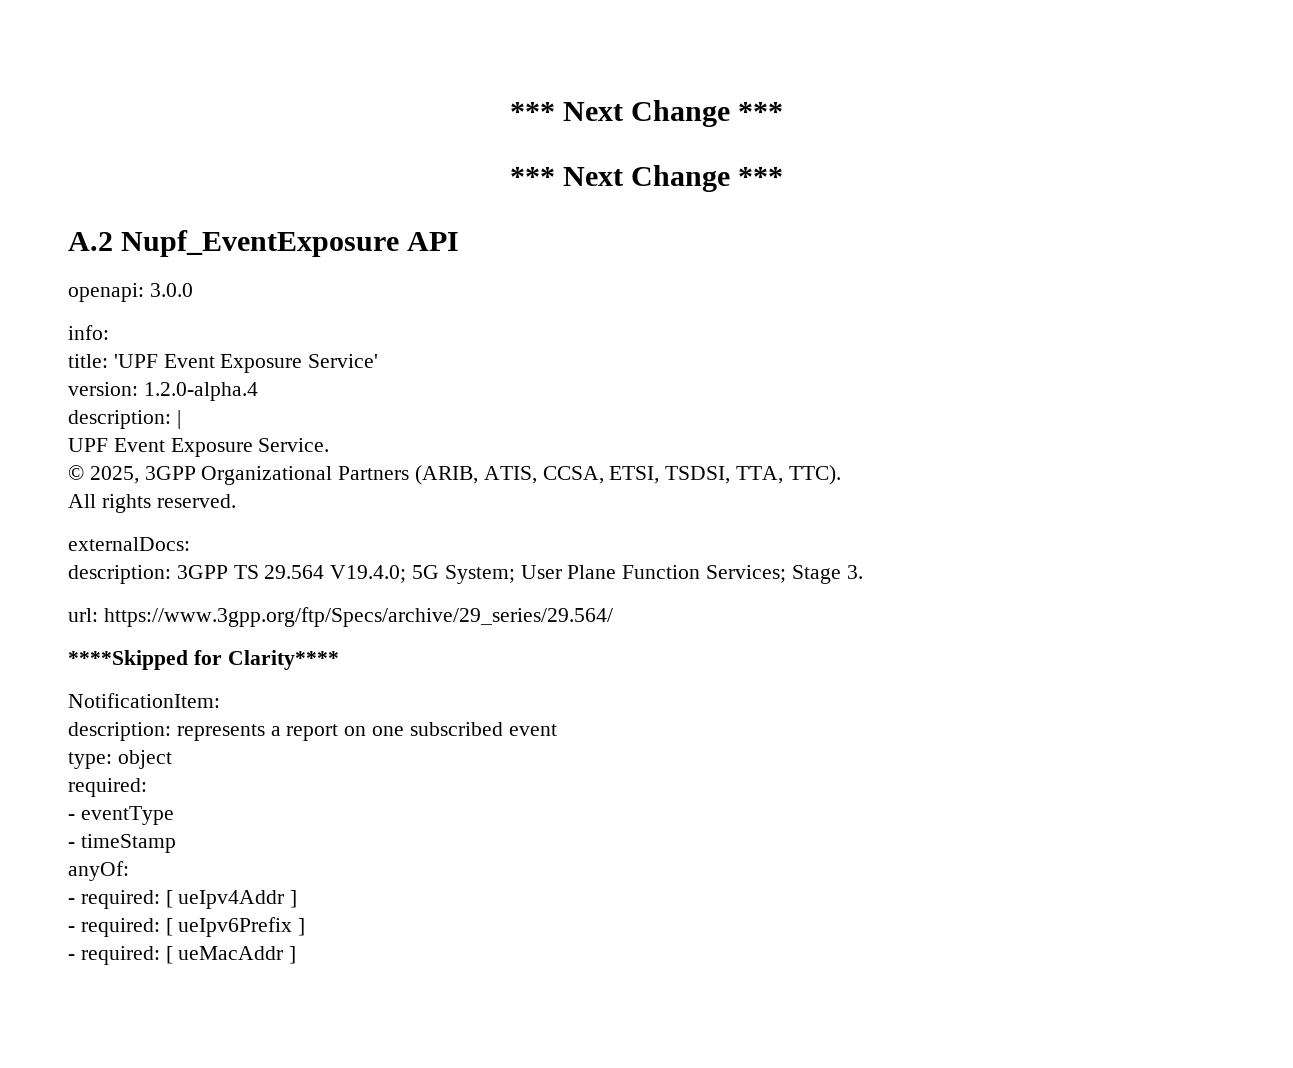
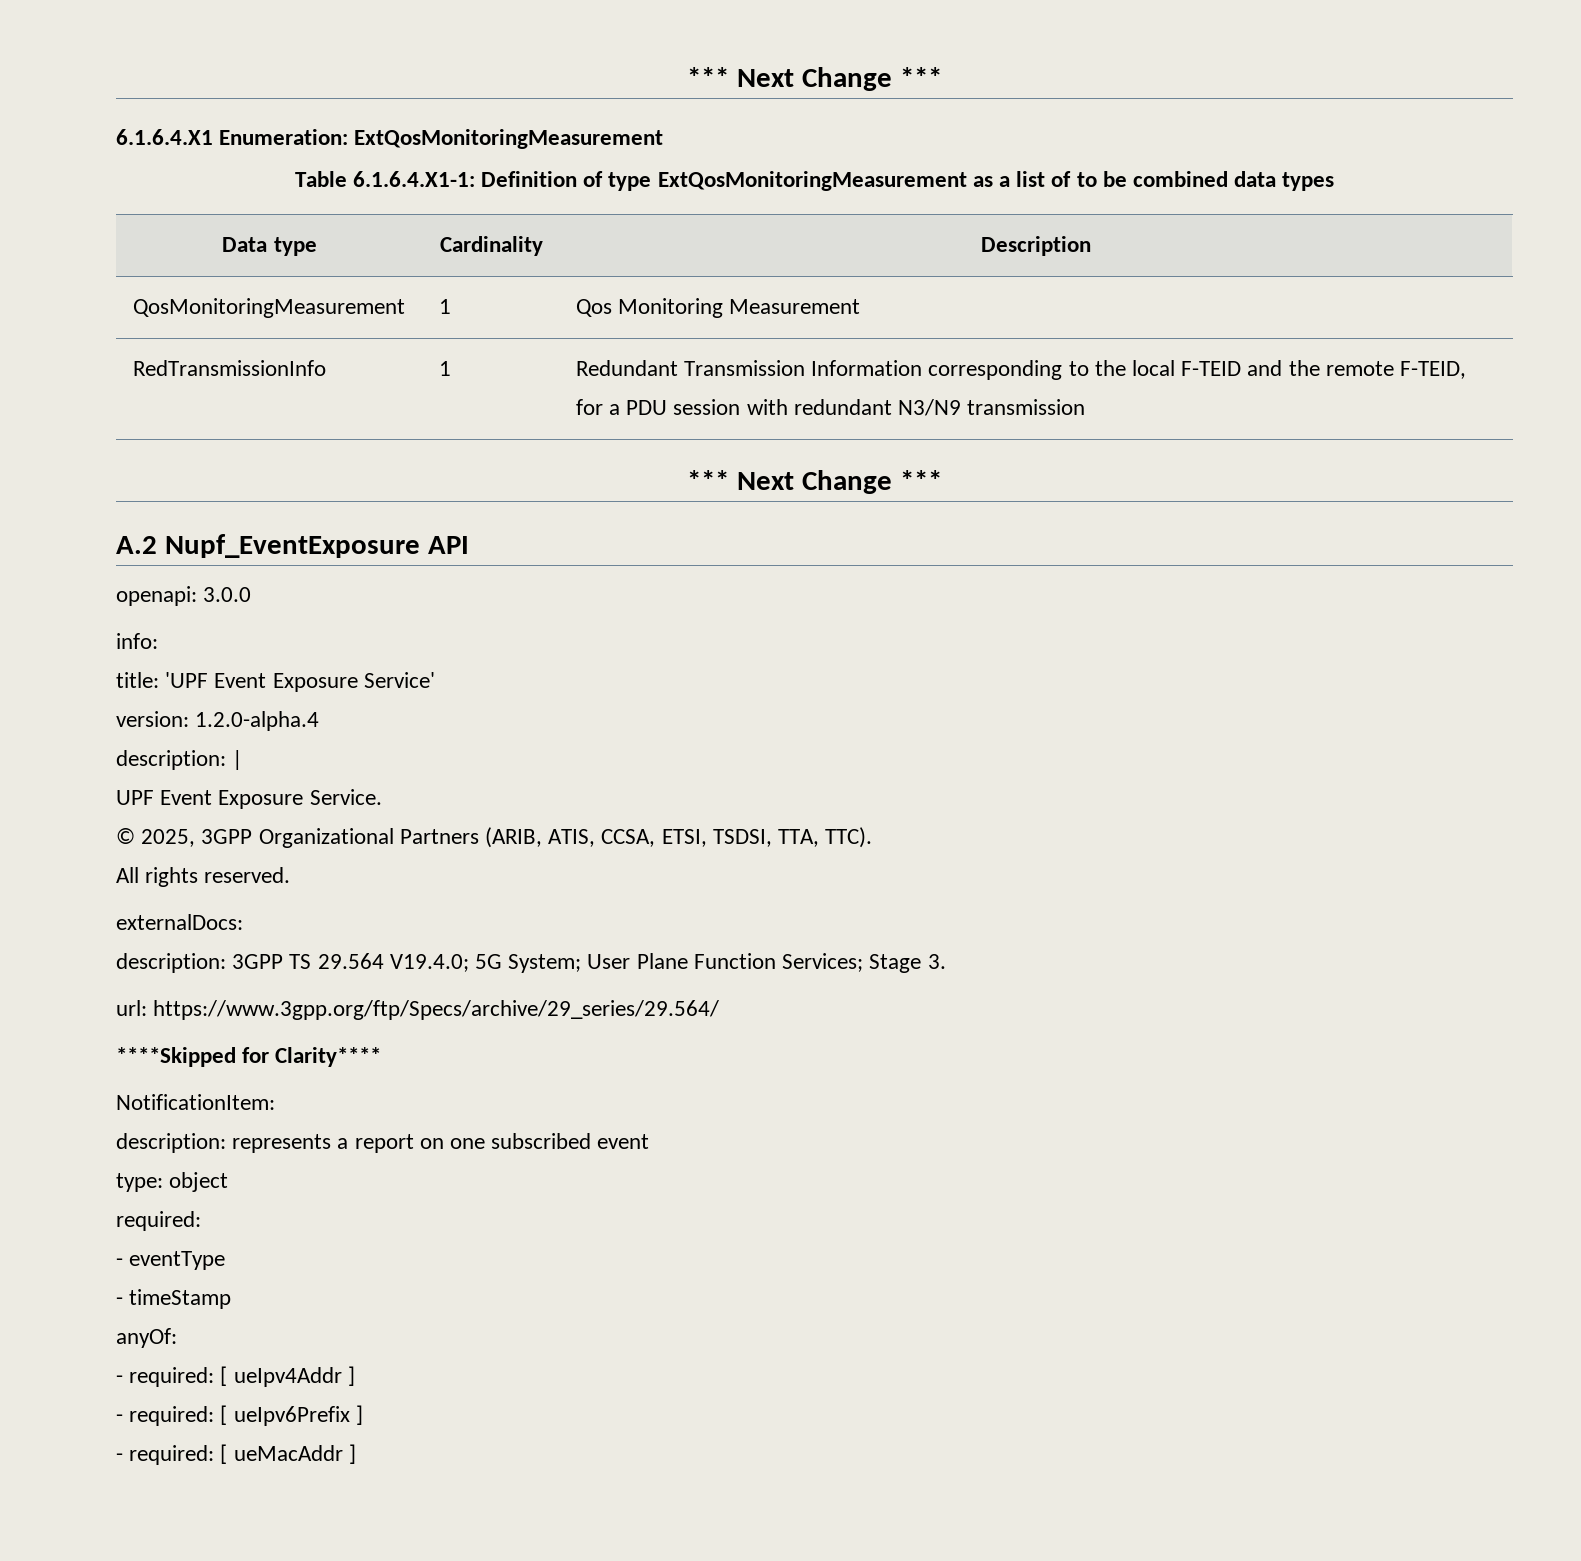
[509,100,784,127] *** Next Change *** -> [687,67,942,91] [116,129,664,149] [294,171,1335,191] [222,237,317,256] [439,236,543,256] [980,236,1091,256] [132,298,405,318] [438,299,451,314] [575,298,861,318] [132,360,326,376] [438,361,451,376] [575,360,1466,380] [575,399,1086,416] *** Next Change *** // 6.1.6.4.X1 Enumeration: ExtQosMonitoringMeasurement // Table 6.1.6.4.X1-1: Definition of type ExtQosMonitoringMeasurement as a list of to be combined data types // Data type | Cardinality | Description // QosMonitoringMeasurement | 1 | Qos Monitoring Measurement // RedTransmissionInfo | 1 | Redundant Transmission Information corresponding to the local F-TEID and the remote F-TEID, for a PDU session with redundant N3/N9 transmission

